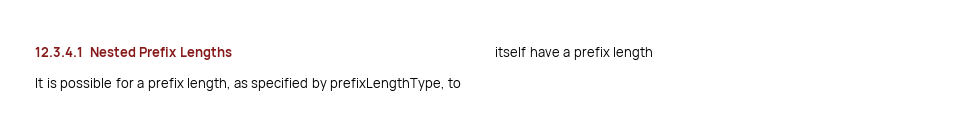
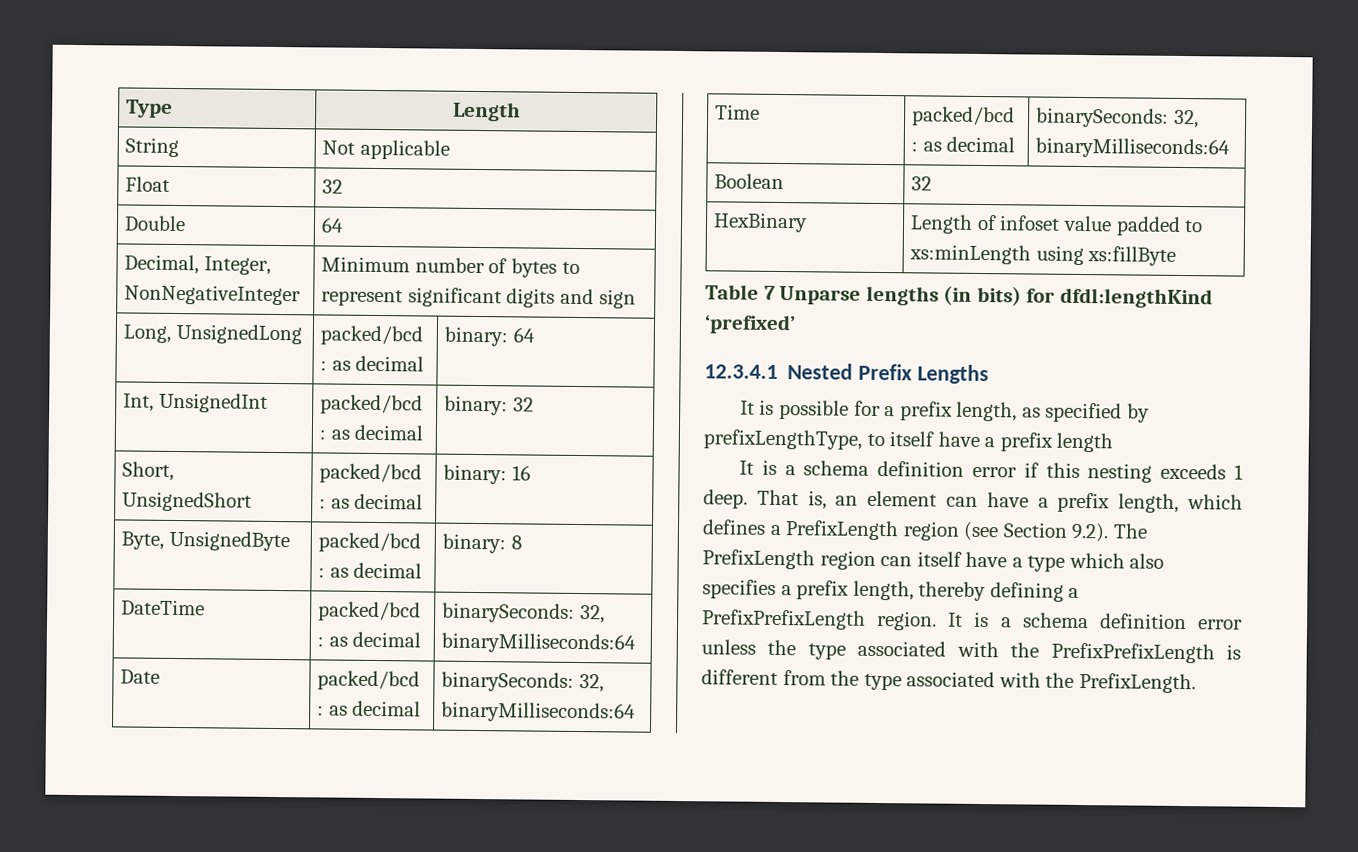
(35, 52) none -> [126,99,174,118] [452,101,521,122] [125,137,180,158] [322,139,450,160] [125,176,171,192] [322,179,344,194] [124,215,187,232] [321,217,345,233] [124,254,271,275] [124,284,302,306] [321,256,580,278] [321,287,636,309] [123,323,302,345] [320,325,424,346] [320,355,425,372] [444,326,535,347] [123,392,268,413] [320,394,424,415] [319,424,424,441] [444,395,534,416] [122,461,175,481] [122,491,253,512] [319,463,423,484] [319,493,424,510] [443,464,531,485] [121,530,290,552] [318,532,422,553] [318,562,423,579] [442,533,522,554] [121,599,206,616] [318,601,422,622] [317,631,422,648] [442,602,605,624] [441,632,637,654] [120,669,161,684] [317,670,421,691] [317,700,422,717] [441,671,604,693] [441,701,637,723] [715,104,761,120] [912,106,1016,127] [911,136,1016,153] [1035,107,1199,129] [1035,137,1231,159] [714,173,785,190] [911,176,933,191] [713,212,809,233] [910,214,1204,236] [909,244,1177,266] [705,284,1213,309] [704,314,796,335] Type | Length // String | Not applicable // Float | 32 // Double | 64 // Decimal, Integer, NonNegativeInteger | Minimum number of bytes to represent significant digits and sign // Long, UnsignedLong | packed/bcd : as decimal | binary: 64 // Int, UnsignedInt | packed/bcd : as decimal | binary: 32 // Short, UnsignedShort | packed/bcd : as decimal | binary: 16 // Byte, UnsignedByte | packed/bcd : as decimal | binary: 8 // DateTime | packed/bcd : as decimal | binarySeconds: 32, binaryMilliseconds:64 // Date | packed/bcd : as decimal | binarySeconds: 32, binaryMilliseconds:64 // Time | packed/bcd : as decimal | binarySeconds: 32, binaryMilliseconds:64 // Boolean | 32 // HexBinary | Length of infoset value padded to xs:minLength using xs:fillByte // Table 7 Unparse lengths (in bits) for dfdl:lengthKind ‘prefixed’ //
(654, 53) none -> [738,459,1243,483] [703,489,1243,513] [702,519,1148,543] [702,549,1165,572] [702,579,1080,602] [701,609,1243,631] [701,639,1241,664] [701,669,1196,694] // It is a schema definition error if this nesting exceeds 1 deep. That is, an element can have a prefix length, which defines a PrefixLength region (see Section 9.2). The PrefixLength region can itself have a type which also specifies a prefix length, thereby defining a PrefixPrefixLength region. It is a schema definition error unless the type associated with the PrefixPrefixLength is different from the type associated with the PrefixLength.

